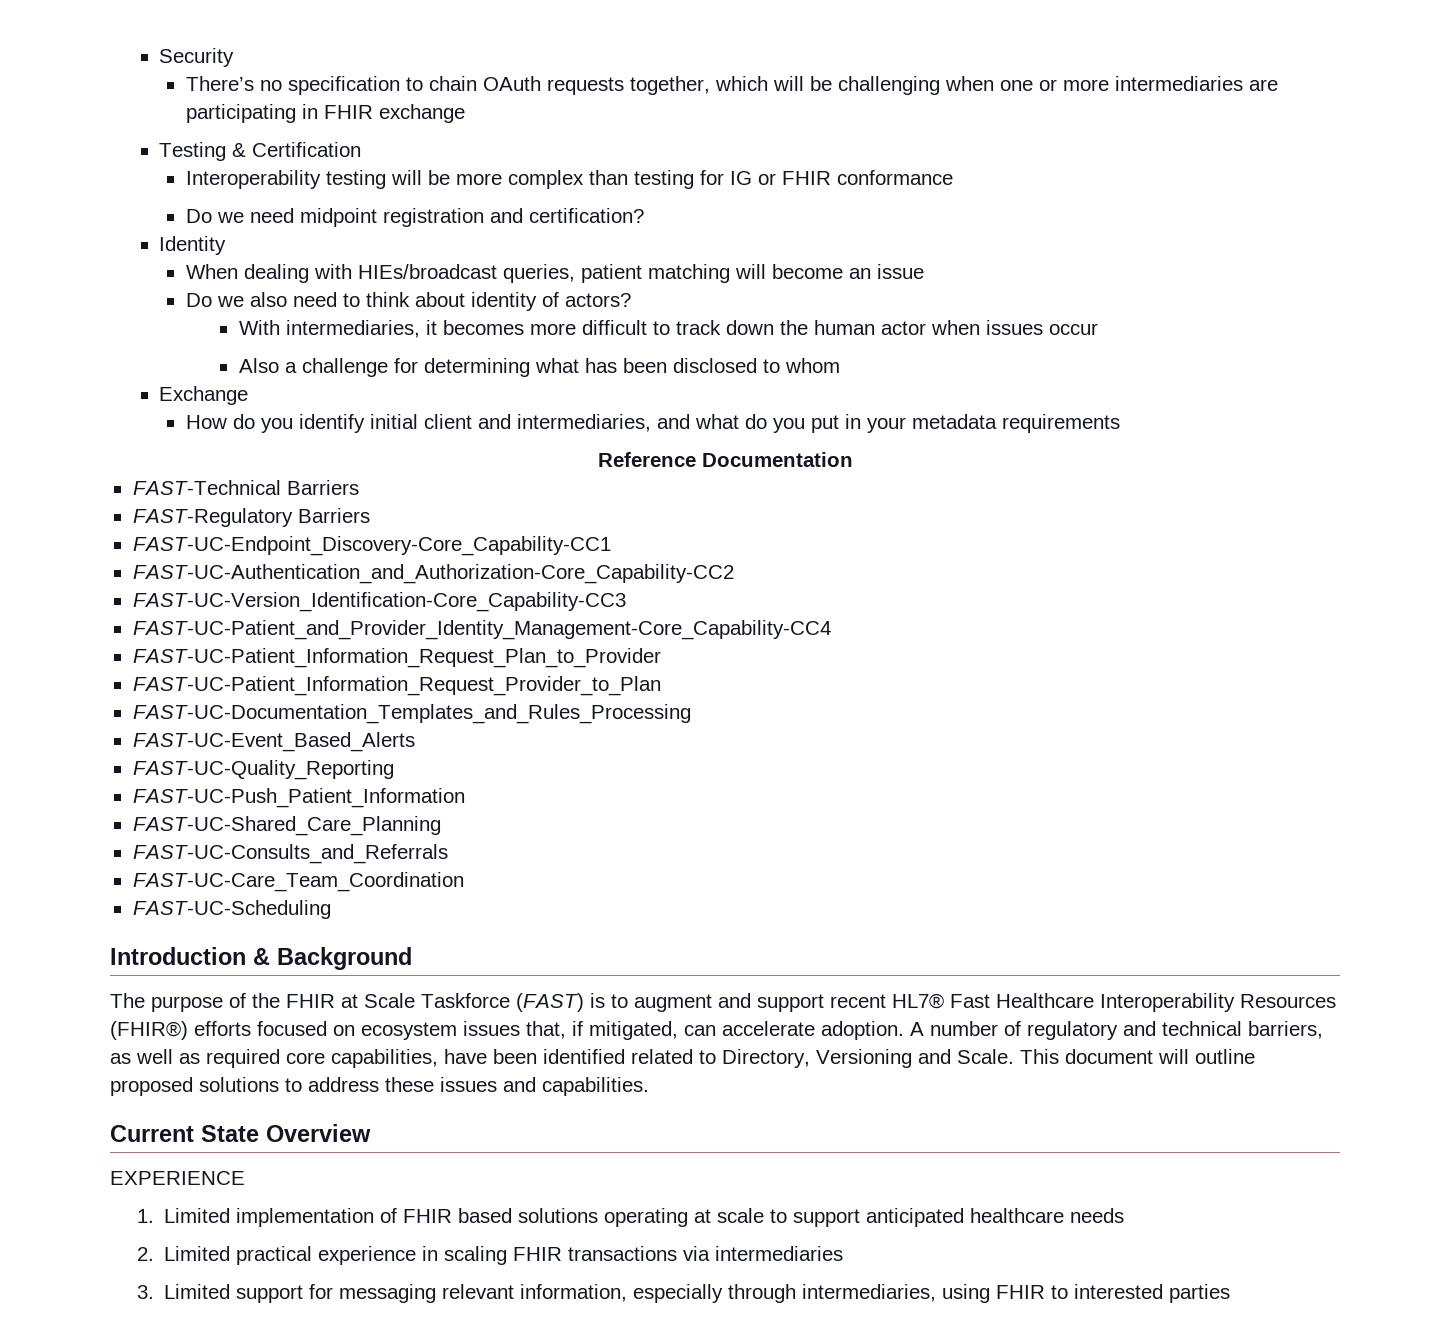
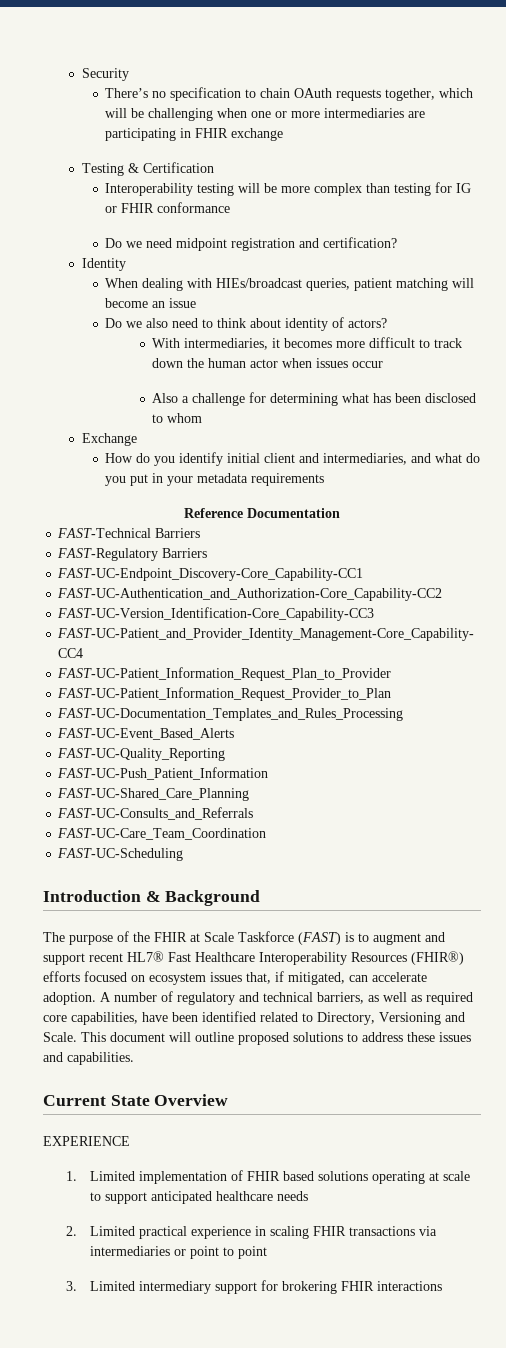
(843, 1253) none -> [173,1246,267,1259] or point to point
(230, 1291) none -> [138,1281,211,1294] intermediary
[338,1284,1230,1303] messaging relevant information, especially through intermediaries, using FHIR to interested parties -> [281,1281,442,1294] brokering FHIR interactions

